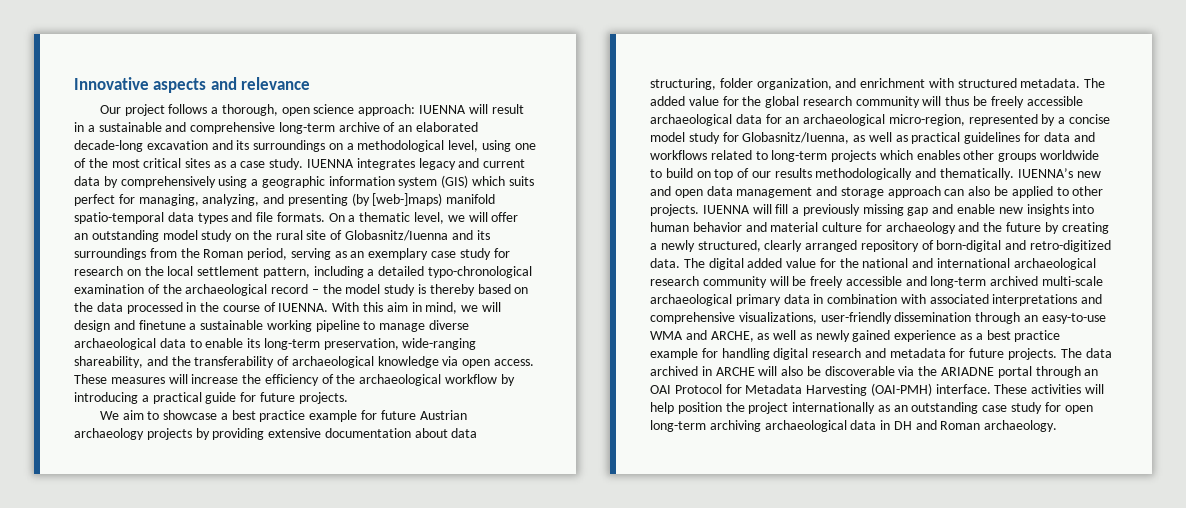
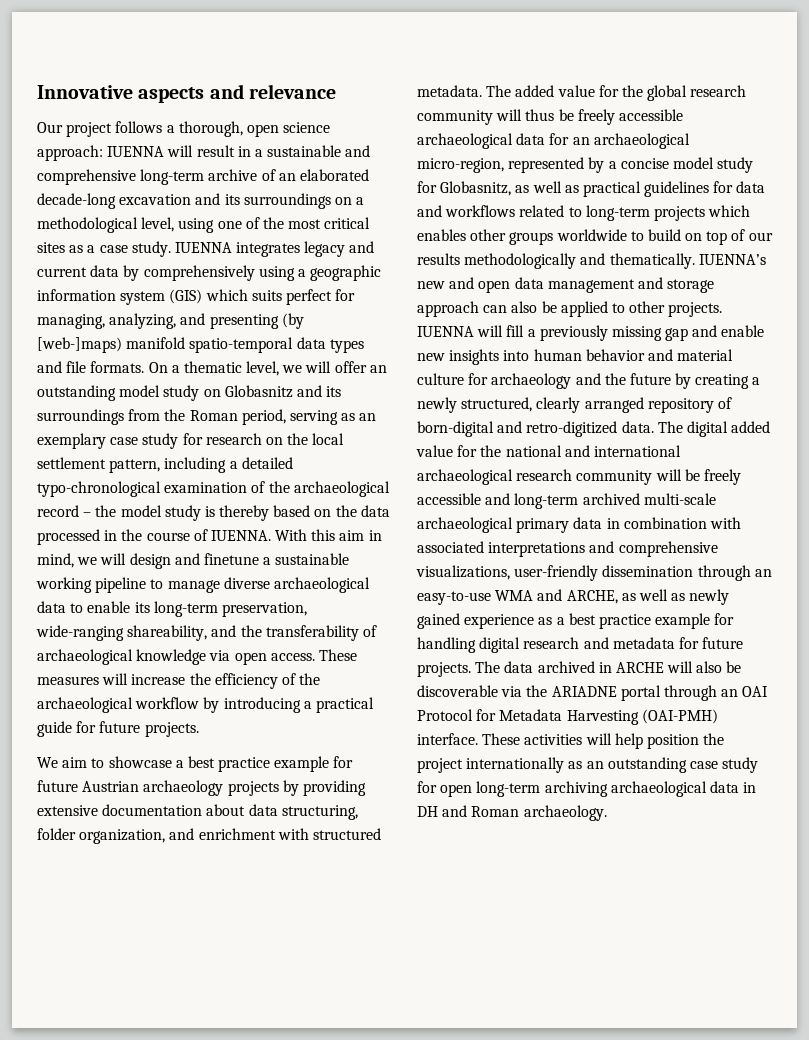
[252,230,449,241] the rural site of Globasnitz/Iuenna -> [224,385,293,398] Globasnitz
[742,132,850,144] Globasnitz/Iuenna, -> [440,181,512,196] Globasnitz,

